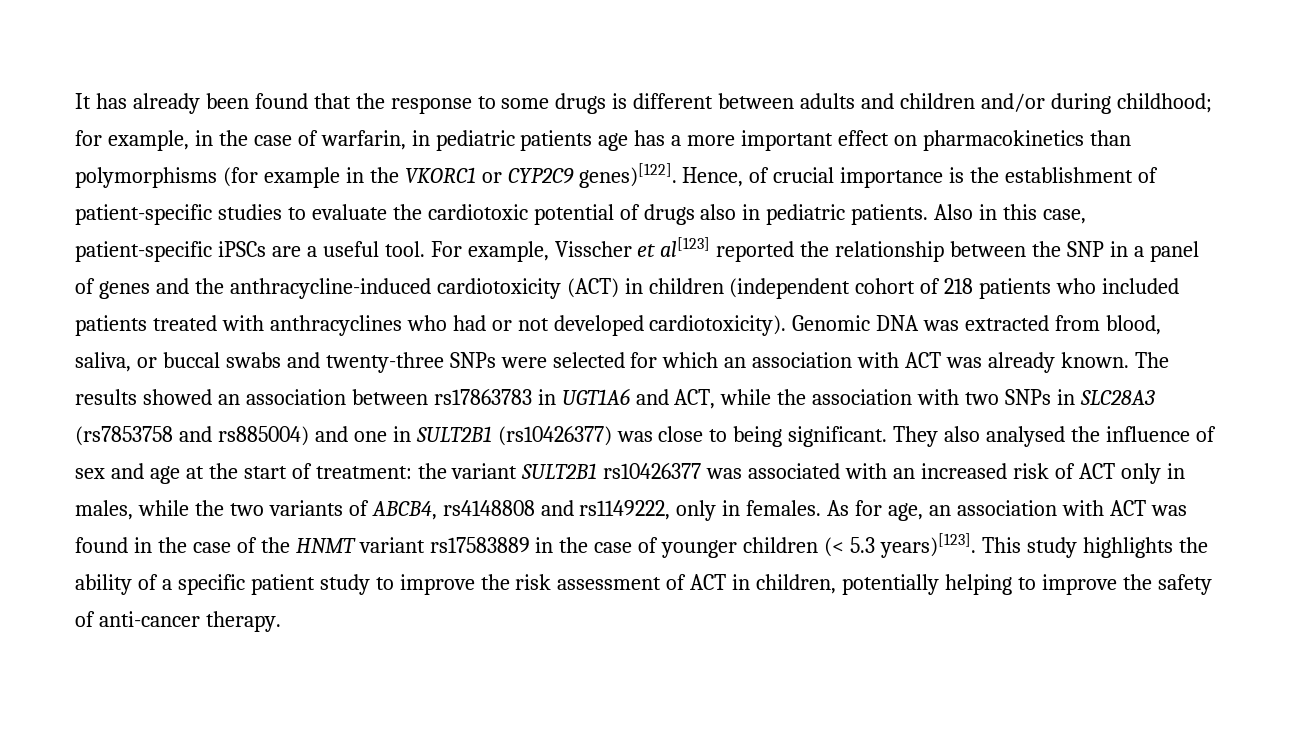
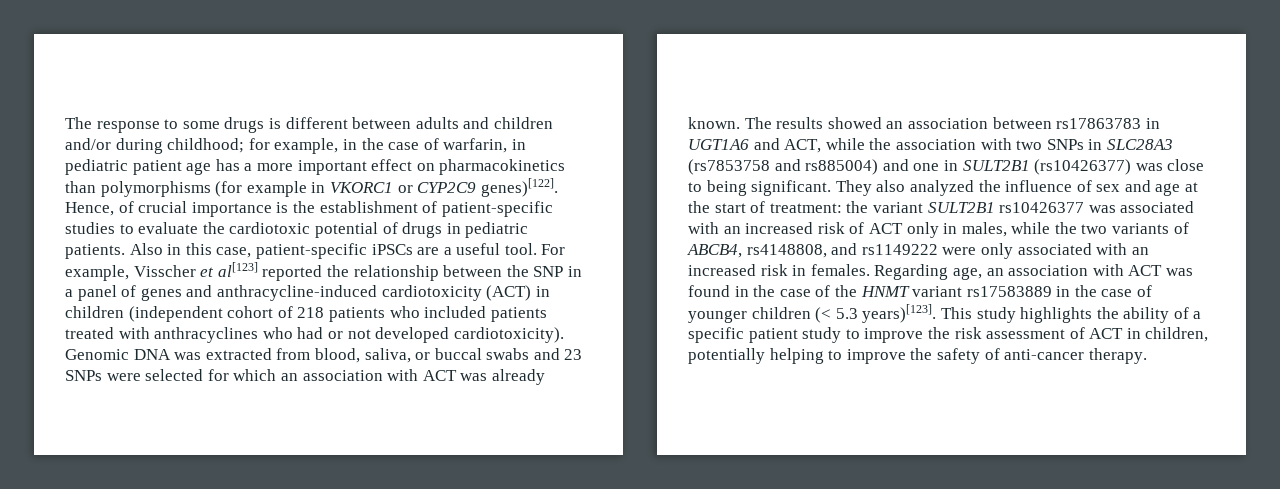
[75,93,385,114] It has already been found that the -> [65,117,92,129] The
[520,130,593,151] patients -> [132,160,182,175] patient
[369,167,399,183] the -> (326, 187) none
[700,204,737,220] also -> (443, 230) none
[194,278,224,294] the -> (213, 291) none
[325,352,444,373] twenty-three -> [564,349,583,360] 23
[986,426,1066,447] analysed -> [909,180,974,196] analyzed
[442,500,883,521] rs4148808 and rs1149222, only in females. As for -> [746,243,1149,259] [688,264,949,280] rs4148808, and rs1149222 were only associated with an increased risk in females. Regarding

